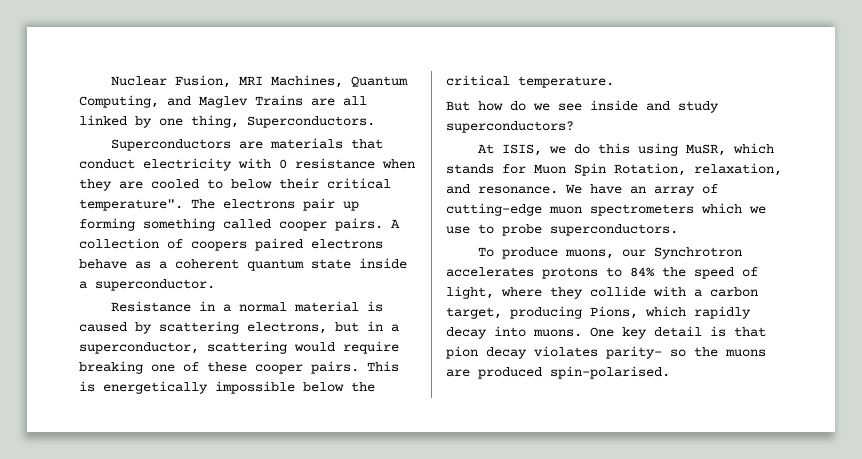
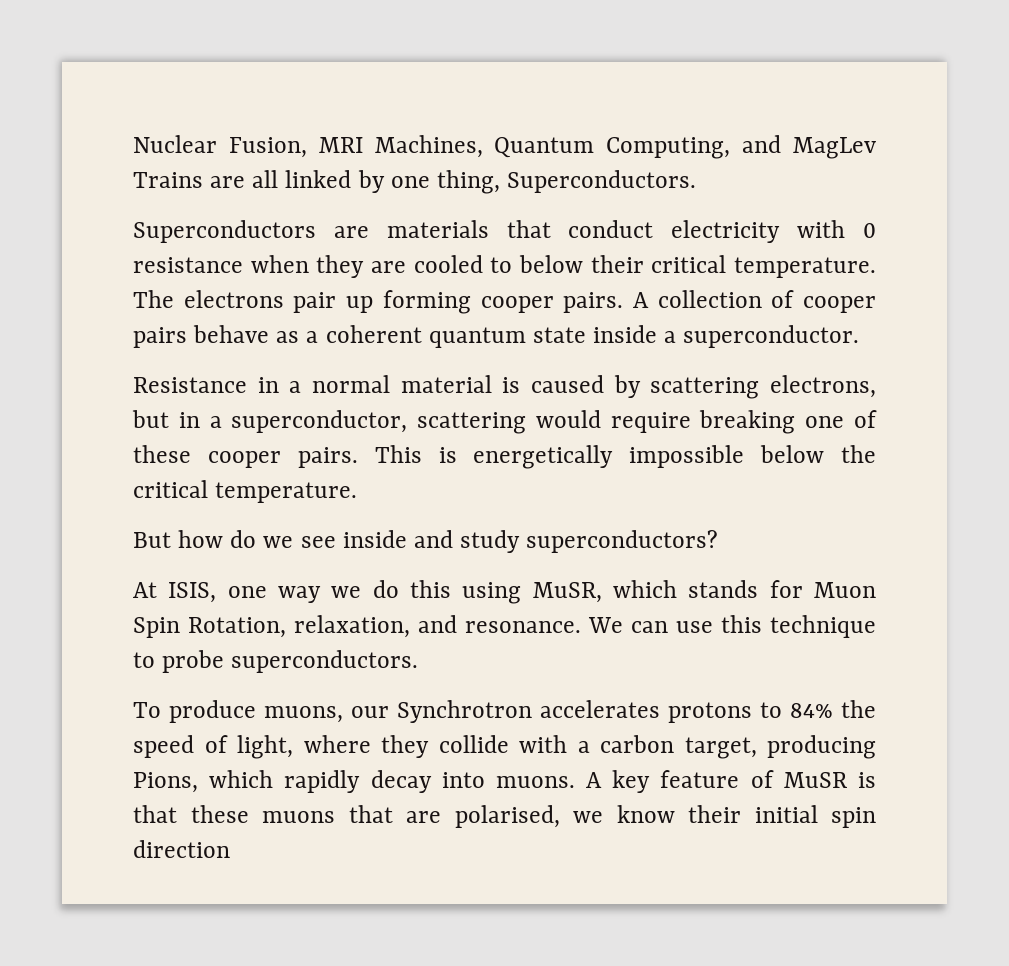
[199,96,248,108] Maglev -> [793,137,876,159] MagLev
[79,199,183,211] temperature". -> [734,257,876,278] temperature.
[143,218,271,231] something called -> (471, 302) none
[191,238,383,251] coopers paired electrons -> [803,296,877,313] [133,327,187,348] cooper pairs
(542, 150) none -> [227,586,321,603] one way
[590,184,718,196] [446,203,766,216] [446,226,470,234] have an array of cutting-edge muon spectrometers which we use -> [631,615,876,638] can use this technique
[590,326,766,339] [446,346,766,359] [446,366,670,379] One key detail is that pion decay violates parity- so the muons are produced spin-polarised. -> [586,770,876,793] [133,805,876,828] [133,840,230,858] A key feature of MuSR is that these muons that are polarised, we know their initial spin direction

